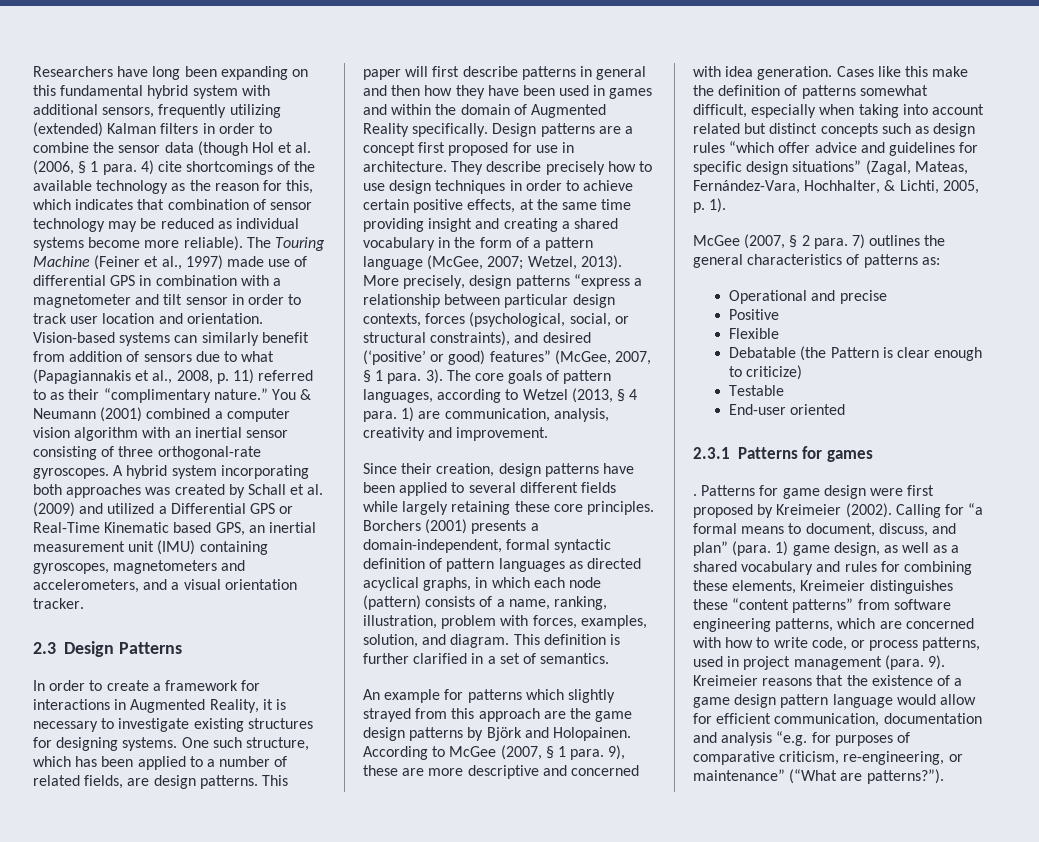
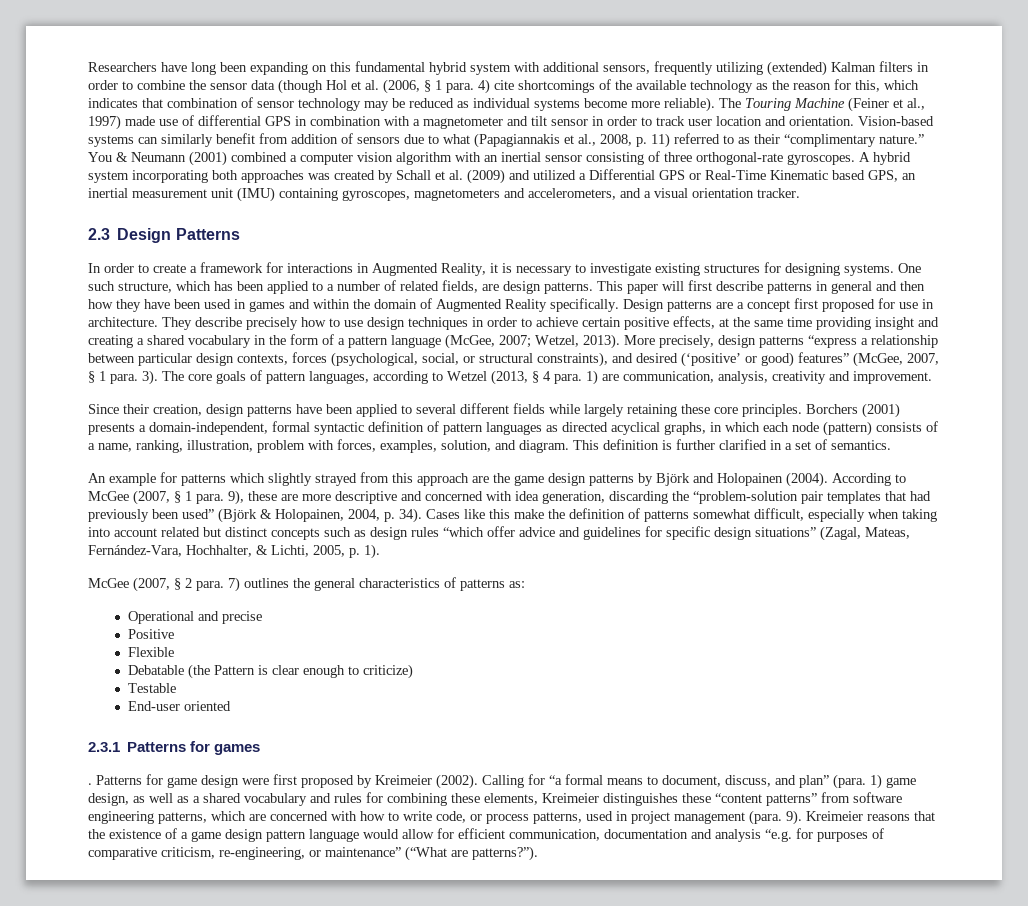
[552,727,631,741] Holopainen. -> [717,472,828,487] Holopainen (2004).
[757,66,833,80] generation. -> [542,491,931,504] [88,508,422,523] generation, discarding the “problem-solution pair templates that had previously been used” (Björk & Holopainen, 2004, p. 34).

